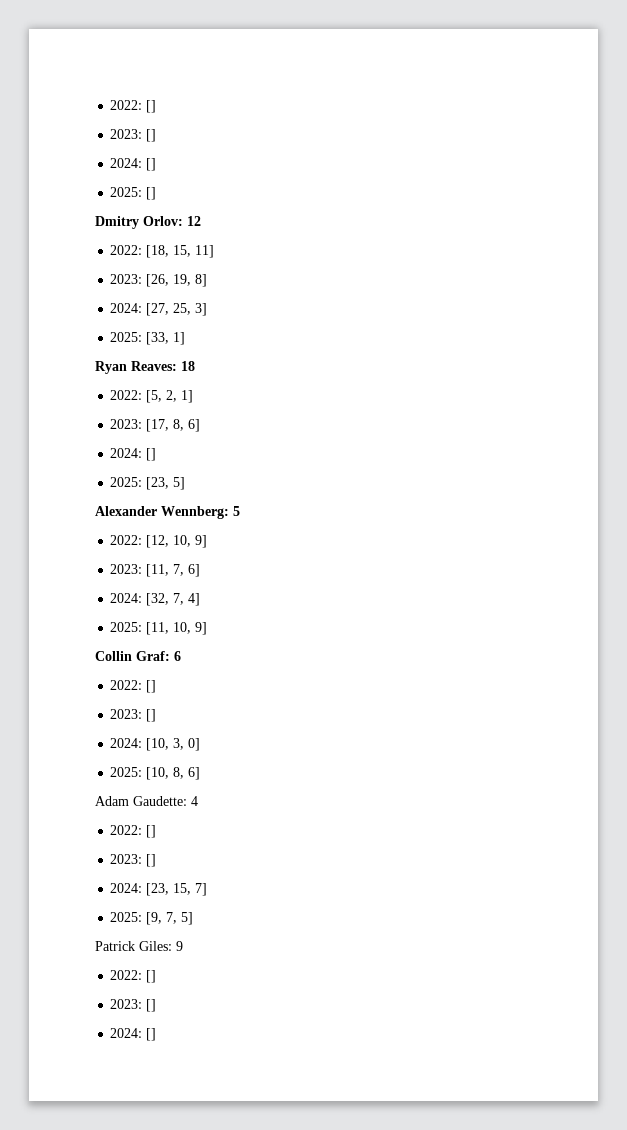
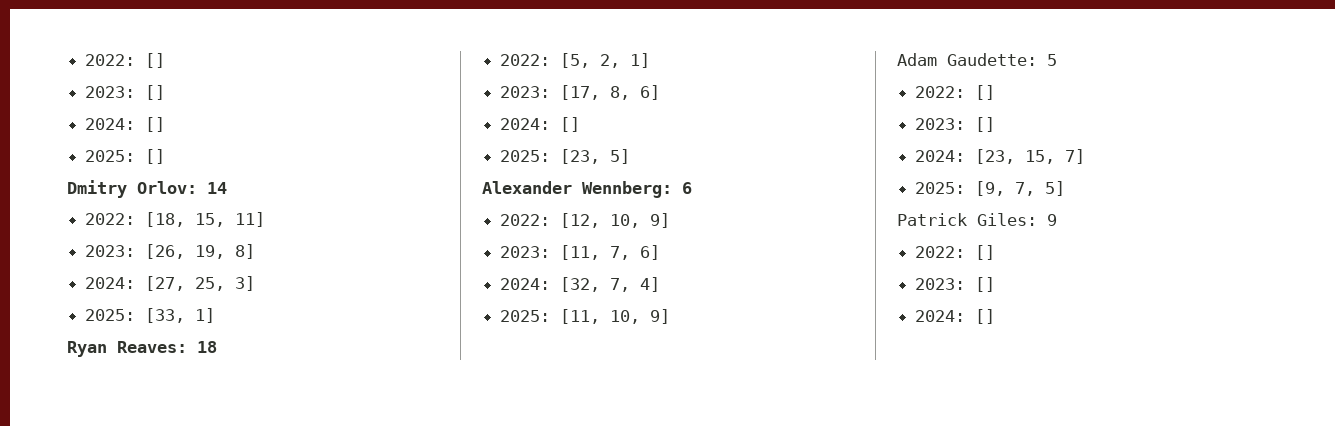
[187,216,201,226] 12 -> [207,182,227,194] 14
[233,506,240,516] 5 -> [682,182,692,194] 6
[95,651,181,661] [110,680,157,693] [110,709,157,722] [110,738,201,751] [110,767,201,780] // Collin Graf: 6 // 2022: [] // 2023: [] // 2024: [10, 3, 0] // 2025: [10, 8, 6] -> (671, 316) none
[191,796,198,806] 4 -> [1047,54,1057,66] 5

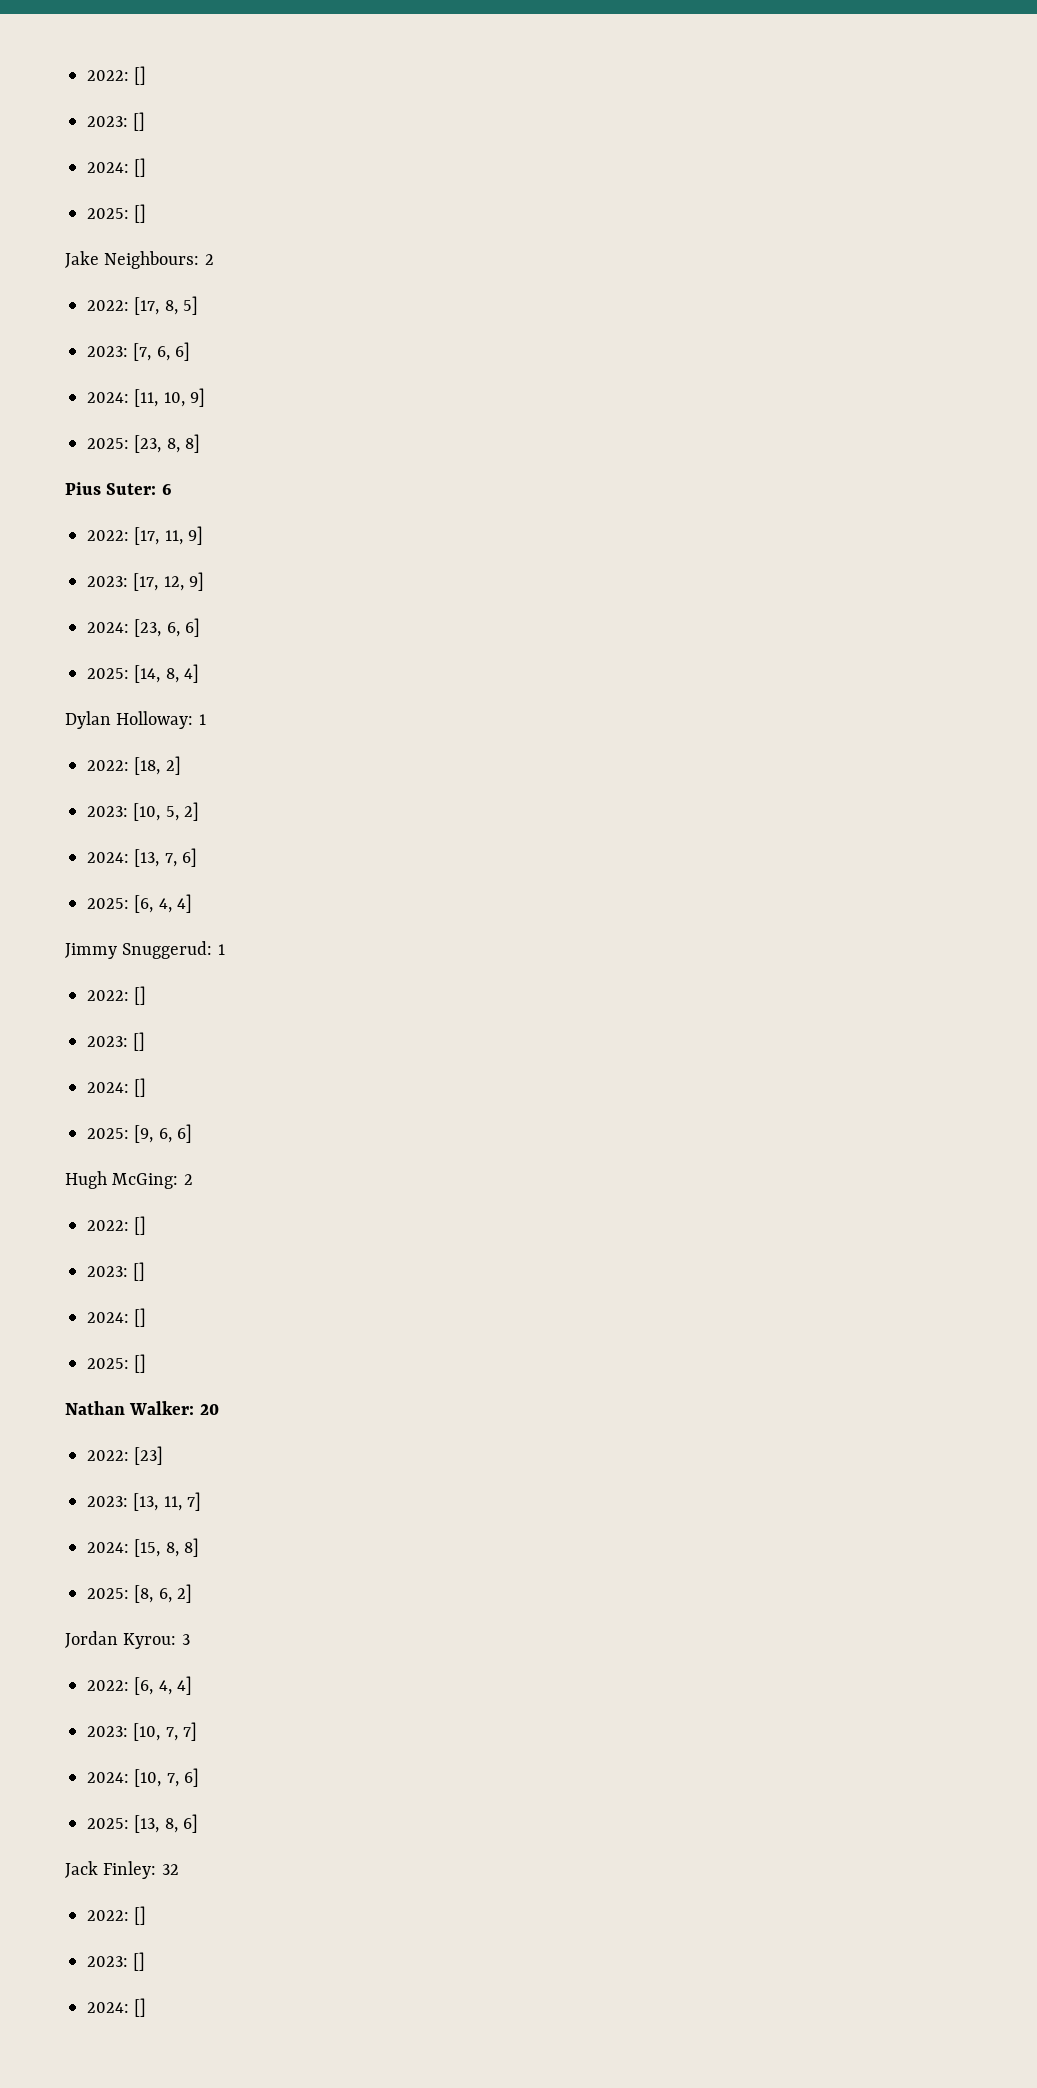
[85,53,166,68] [85,85,166,100] [85,117,166,132] [85,149,166,164] [67,180,227,198] [85,212,266,227] [85,244,256,259] [85,276,256,291] [85,308,216,323] [67,341,217,357] [500,53,651,68] [500,85,661,100] [500,117,581,132] [500,149,631,164] [482,181,692,198] [500,213,671,228] [500,245,661,260] [500,277,661,292] [500,309,671,324] [897,53,1057,66] [915,85,996,100] [915,117,996,132] 2022: [] // 2023: [] // 2024: [] // 2025: [] // Dmitry Orlov: 14 // 2022: [18, 15, 11] // 2023: [26, 19, 8] // 2024: [27, 25, 3] // 2025: [33, 1] // Ryan Reaves: 18 // 2022: [5, 2, 1] // 2023: [17, 8, 6] // 2024: [] // 2025: [23, 5] // Alexander Wennberg: 6 // 2022: [12, 10, 9] // 2023: [11, 7, 6] // 2024: [32, 7, 4] // 2025: [11, 10, 9] // Adam Gaudette: 5 // 2022: [] // 2023: [] -> [87,66,147,85] [87,112,146,131] [87,158,147,177] [87,204,147,223] [65,251,214,269] [87,296,199,315] [87,342,191,361] [87,388,206,407] [87,434,201,453] [65,482,172,495] [87,526,204,545] [87,572,205,591] 2022: [] // 2023: [] // 2024: [] // 2025: [] // Jake Neighbours: 2 // 2022: [17, 8, 5] // 2023: [7, 6, 6] // 2024: [11, 10, 9] // 2025: [23, 8, 8] // Pius Suter: 6 // 2022: [17, 11, 9] // 2023: [17, 12, 9]
[1025,149,1086,164] [915,181,1066,196] [897,213,1057,226] [915,245,996,260] [915,277,996,292] [915,309,996,324] 15, 7] // 2025: [9, 7, 5] // Patrick Giles: 9 // 2022: [] // 2023: [] // 2024: [] -> [166,618,201,637] [87,664,200,683] [65,711,206,729] [87,756,181,775] [87,802,200,821] [87,848,198,867] [87,894,193,913] [65,941,225,959] [87,986,147,1005] [87,1032,146,1051] [87,1078,147,1097] [87,1124,193,1143] [65,1171,193,1189] [87,1216,147,1235] [87,1262,146,1281] [87,1308,147,1327] [87,1354,147,1373] [65,1401,219,1415] [87,1446,164,1465] [87,1492,202,1511] [87,1538,200,1557] [87,1584,193,1603] [65,1631,190,1649] [87,1676,193,1695] [87,1722,198,1741] [87,1768,200,1787] [87,1814,199,1833] [65,1861,179,1879] [87,1906,147,1925] [87,1952,146,1971] [87,1998,147,2017] 6, 6] // 2025: [14, 8, 4] // Dylan Holloway: 1 // 2022: [18, 2] // 2023: [10, 5, 2] // 2024: [13, 7, 6] // 2025: [6, 4, 4] // Jimmy Snuggerud: 1 // 2022: [] // 2023: [] // 2024: [] // 2025: [9, 6, 6] // Hugh McGing: 2 // 2022: [] // 2023: [] // 2024: [] // 2025: [] // Nathan Walker: 20 // 2022: [23] // 2023: [13, 11, 7] // 2024: [15, 8, 8] // 2025: [8, 6, 2] // Jordan Kyrou: 3 // 2022: [6, 4, 4] // 2023: [10, 7, 7] // 2024: [10, 7, 6] // 2025: [13, 8, 6] // Jack Finley: 32 // 2022: [] // 2023: [] // 2024: []

